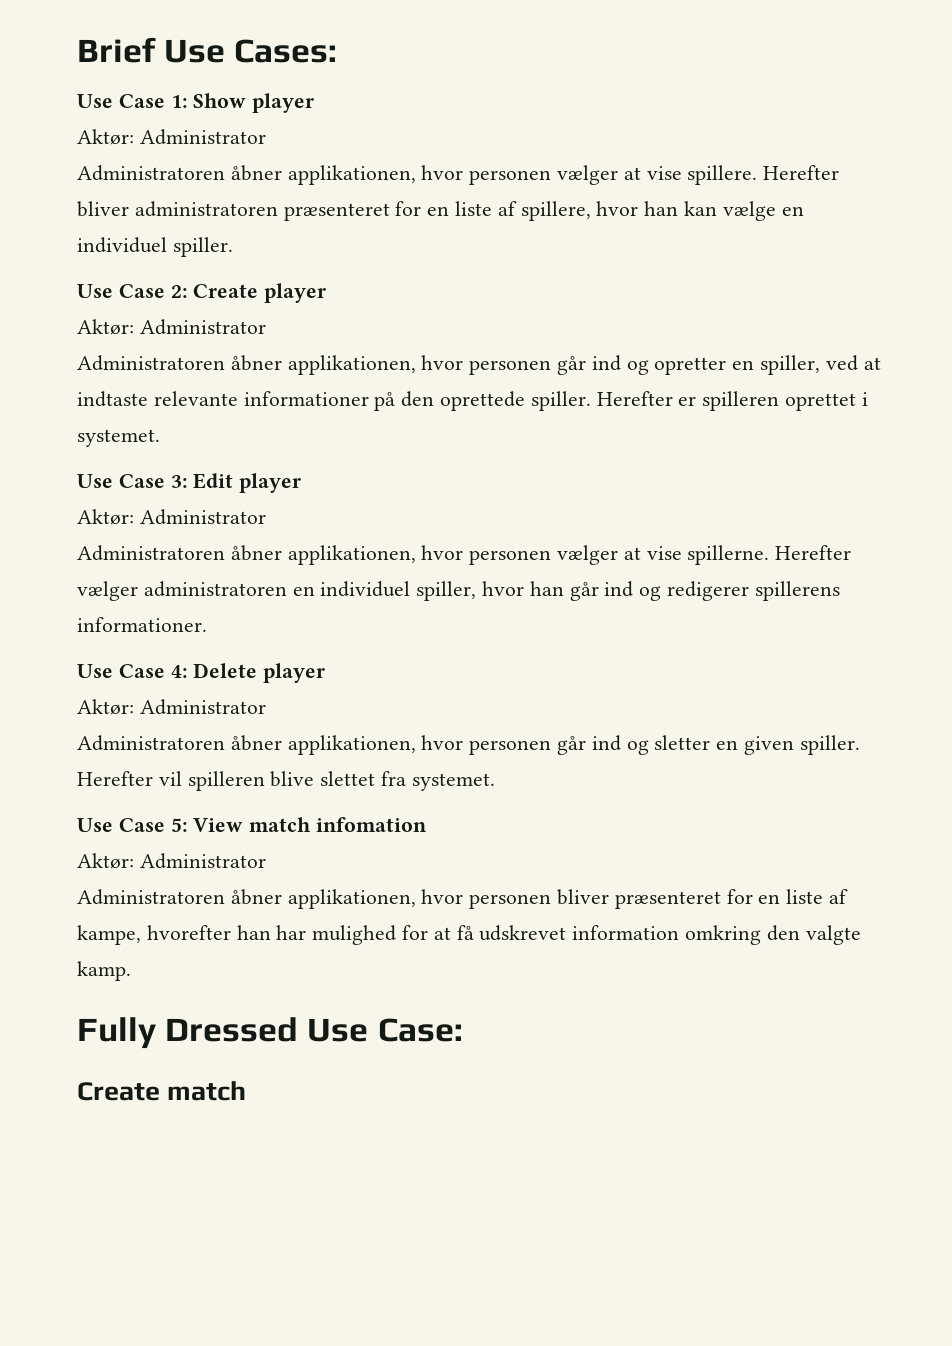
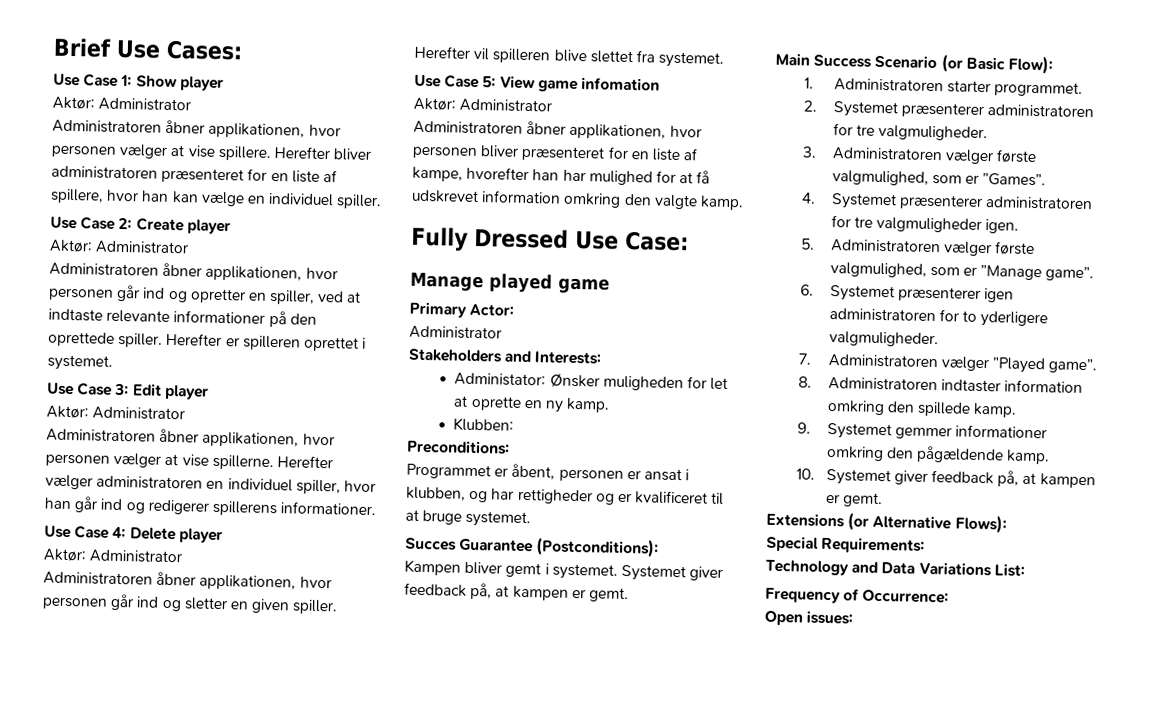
[249,817,312,832] match -> [537,80,578,92] game
[77,1081,247,1101] Create match -> [410,271,610,294] [409,301,515,318] [409,325,502,340] [408,348,603,365] [454,372,729,392] [453,395,611,413] [453,417,515,432] [406,439,510,455] [406,463,690,482] [406,486,725,505] [405,509,532,528] [405,537,660,558] [404,559,724,582] [404,582,629,603] [775,52,1053,75] [804,77,1083,97] [803,100,1094,119] [832,123,988,142] [802,146,1037,165] [831,170,1047,187] [801,192,1093,211] [830,215,1020,234] [801,238,1035,257] [829,261,1095,282] [800,284,1014,303] [828,307,1049,328] [828,330,939,348] [798,353,1098,374] [798,376,1083,394] [826,399,1018,418] [797,422,1047,440] [825,445,1051,465] [796,468,1096,489] [825,492,883,508] [766,512,1007,534] [766,535,926,554] [765,559,1025,577] [765,587,950,604] [764,610,854,626] Manage played game // Primary Actor: // Administrator // Stakeholders and Interests: // Administator: Ønsker muligheden for let at oprette en ny kamp. // Klubben: // Preconditions: // Programmet er åbent, personen er ansat i klubben, og har rettigheder og er kvalificeret til at bruge systemet. // Succes Guarantee (Postconditions): // Kampen bliver gemt i systemet. Systemet giver feedback på, at kampen er gemt. // Main Success Scenario (or Basic Flow): // 1. Administratoren starter programmet. // 2. Systemet præsenterer administratoren for tre valgmuligheder. // 3. Administratoren vælger første valgmulighed, som er ”Games”. // 4. Systemet præsenterer administratoren for tre valgmuligheder igen. // 5. Administratoren vælger første valgmulighed, som er ”Manage game”. // 6. Systemet præsenterer igen administratoren for to yderligere valgmuligheder. // 7. Administratoren vælger ”Played game”. // 8. Administratoren indtaster information omkring den spillede kamp. // 9. Systemet gemmer informationer omkring den pågældende kamp. // 10. Systemet giver feedback på, at kampen er gemt. // Extensions (or Alternative Flows): // Special Requirements: // Technology and Data Variations List: // Frequency of Occurrence: // Open issues:

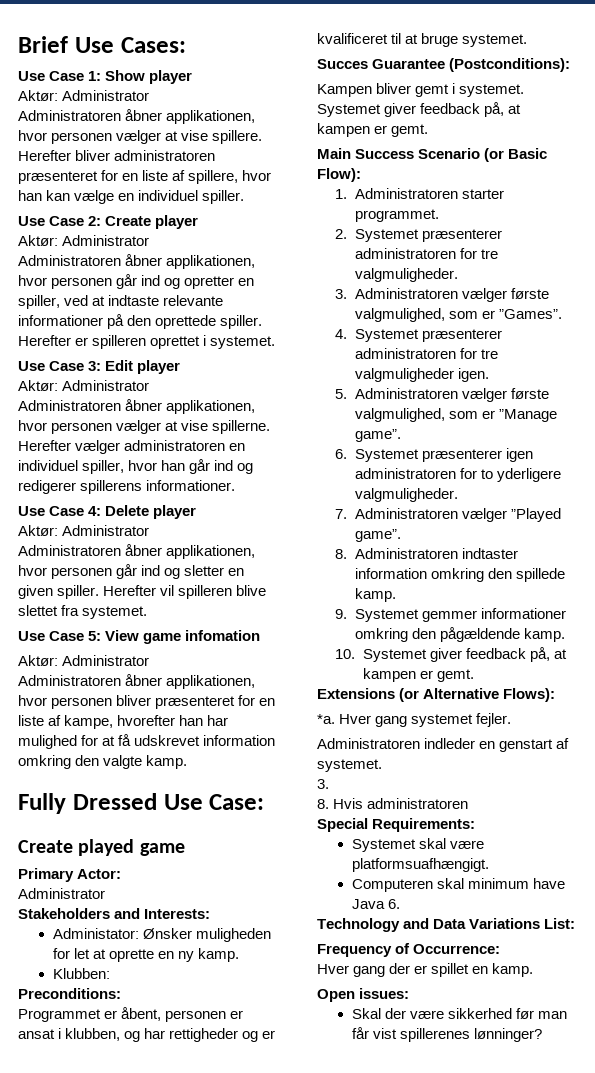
[410,271,484,292] Manage -> [18,840,73,853] Create
[766,535,926,554] Special Requirements: -> [317,713,512,727] [317,738,570,752] [317,759,382,772] [317,779,329,789] [317,798,469,809] [317,818,476,832] [351,838,484,852] [351,858,489,872] [351,878,566,892] [351,899,400,909] *a. Hver gang systemet fejler. // Administratoren indleder en genstart af systemet. // 3. // 8. Hvis administratoren // Special Requirements: // Systemet skal være platformsuafhængigt. // Computeren skal minimum have Java 6.
[764,610,854,626] Open issues: -> [317,963,534,977] [317,988,410,1002] [351,1008,568,1019] [351,1027,543,1042] Hver gang der er spillet en kamp. // Open issues: // Skal der være sikkerhed før man får vist spillerenes lønninger?

